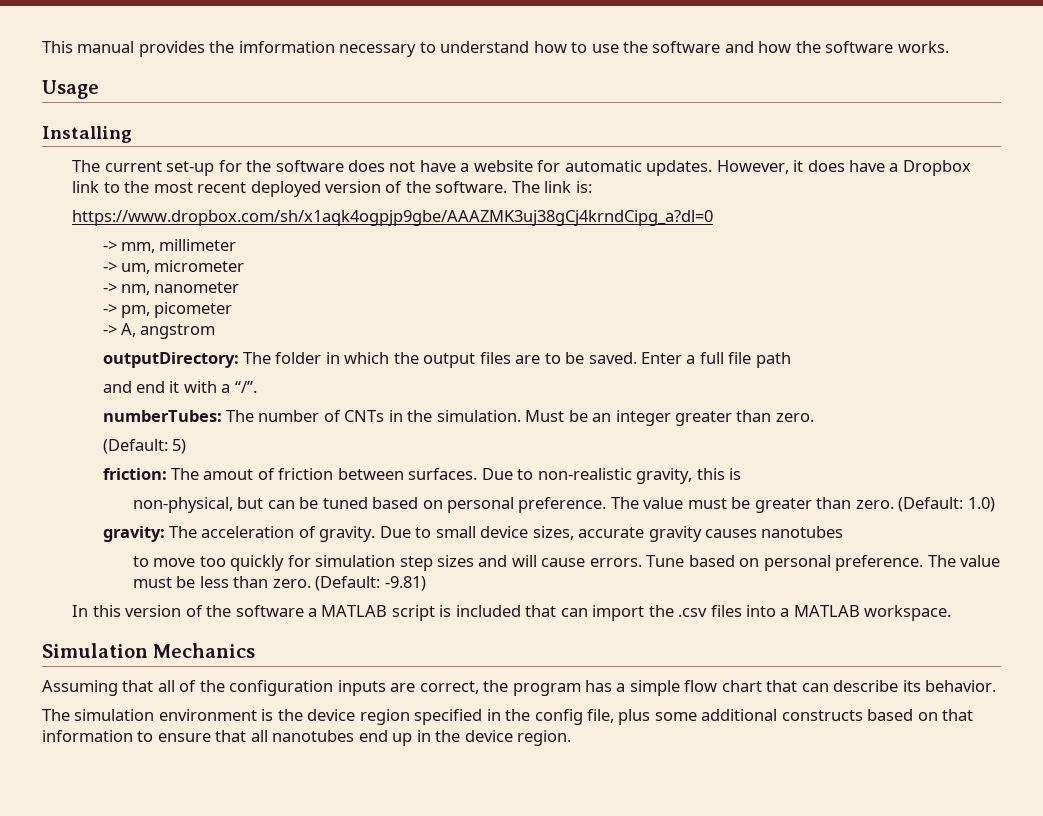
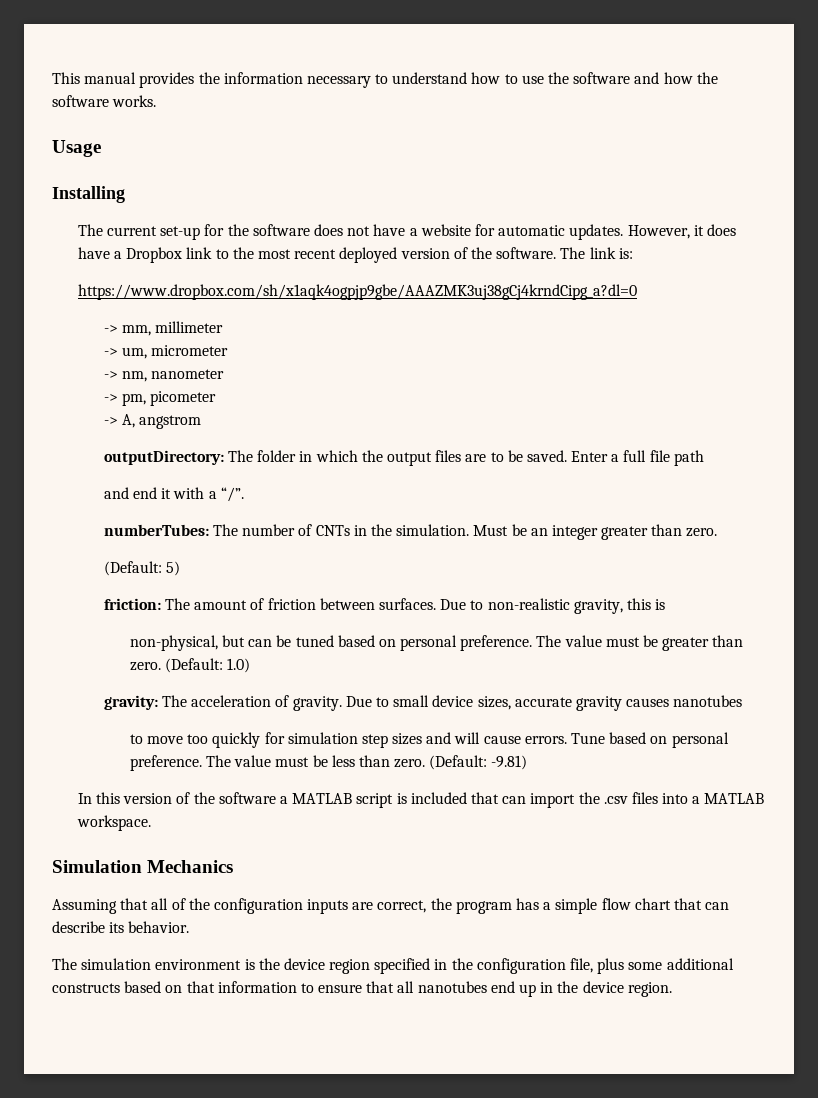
[238,41,335,53] imformation -> [223,72,303,84] information
[203,469,254,480] amout -> [194,600,248,610] amount
[534,709,583,725] config -> [476,958,566,974] configuration

